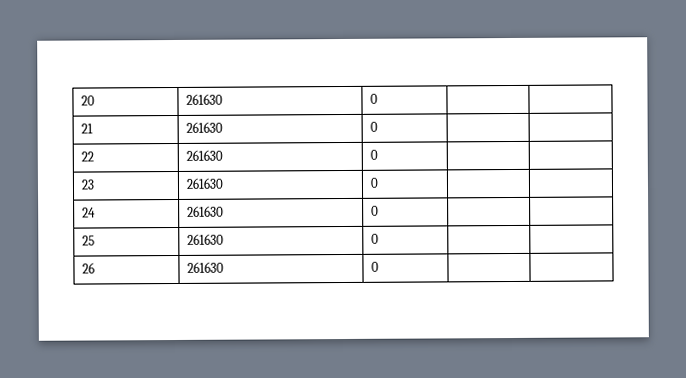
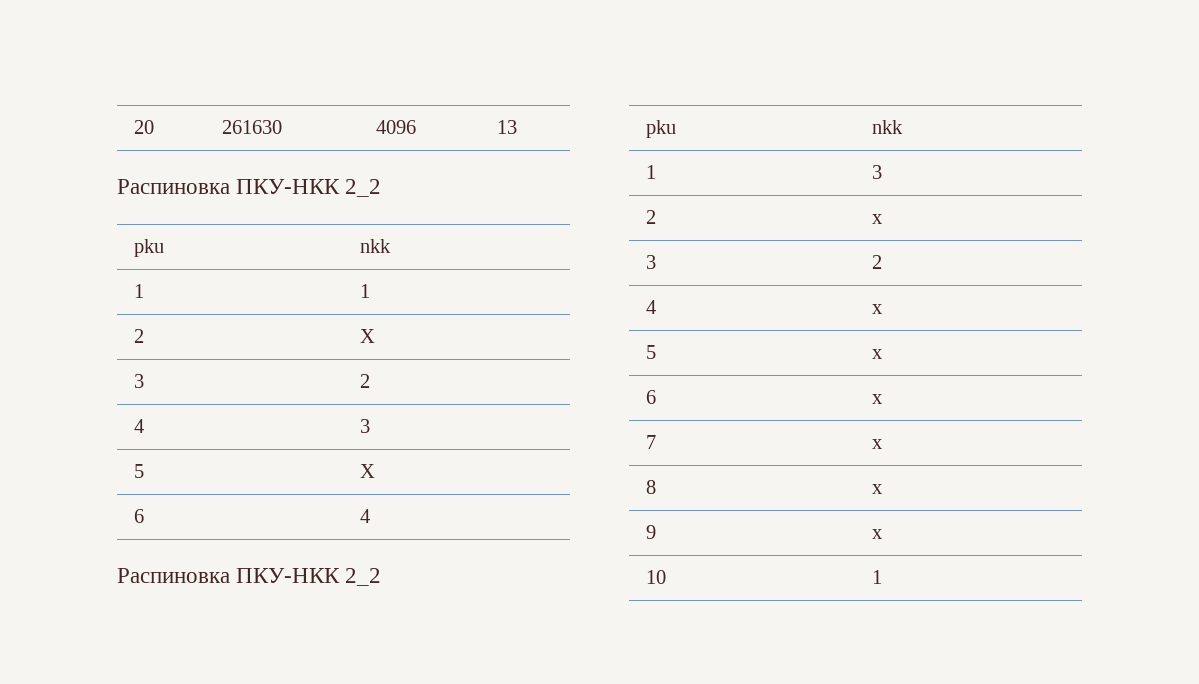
[369,93,378,104] [80,123,93,134] [185,121,223,133] [369,121,378,132] [80,151,94,162] [185,149,223,161] [369,149,378,160] [80,179,94,190] [185,177,223,189] [369,177,378,188] [81,207,96,218] [186,205,224,217] [370,205,379,216] [81,235,95,246] [186,233,224,245] [370,233,379,244] [81,262,95,274] [186,261,224,273] [370,261,379,272] 0 | | // 21 | 261630 | 0 | | // 22 | 261630 | 0 | | // 23 | 261630 | 0 | | // 24 | 261630 | 0 | | // 25 | 261630 | 0 | | // 26 | 261630 | 0 | | -> [376,120,417,134] [497,120,518,134] [117,179,382,197] [134,239,165,257] [360,239,392,253] [134,284,145,298] [360,284,371,298] [134,329,145,343] [360,329,376,343] [134,374,145,388] [360,374,371,388] [134,419,145,433] [360,419,371,433] [134,464,145,478] [360,464,376,478] [134,509,145,523] [360,509,371,523] [117,568,382,586] [646,120,677,138] [872,120,904,134] [646,165,657,179] [872,165,883,179] [646,210,657,224] [872,214,883,224] [646,255,657,269] [872,255,883,269] [646,300,657,314] [872,304,883,314] [646,345,657,359] [872,349,883,359] [646,390,657,404] [872,394,883,404] [646,435,657,449] [872,439,883,449] [646,480,657,494] [872,484,883,494] [646,525,657,539] [872,529,883,539] [646,570,667,584] [872,570,883,584] 4096 | 13 // Распиновка ПКУ-НКК 2_2 // pku | nkk // 1 | 1 // 2 | X // 3 | 2 // 4 | 3 // 5 | X // 6 | 4 // Распиновка ПКУ-НКК 2_2 // pku | nkk // 1 | 3 // 2 | х // 3 | 2 // 4 | х // 5 | х // 6 | х // 7 | х // 8 | х // 9 | х // 10 | 1

